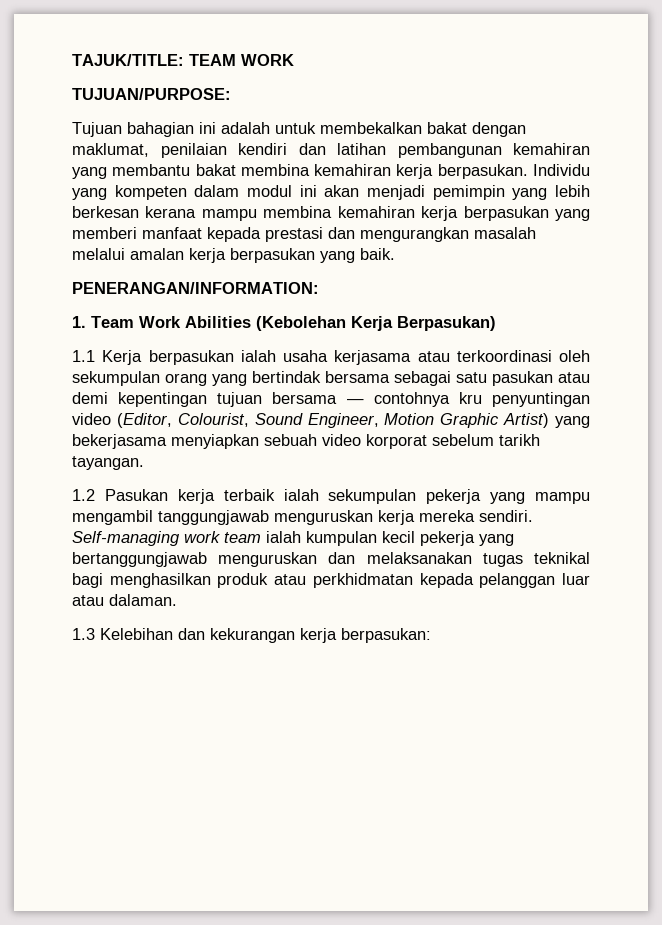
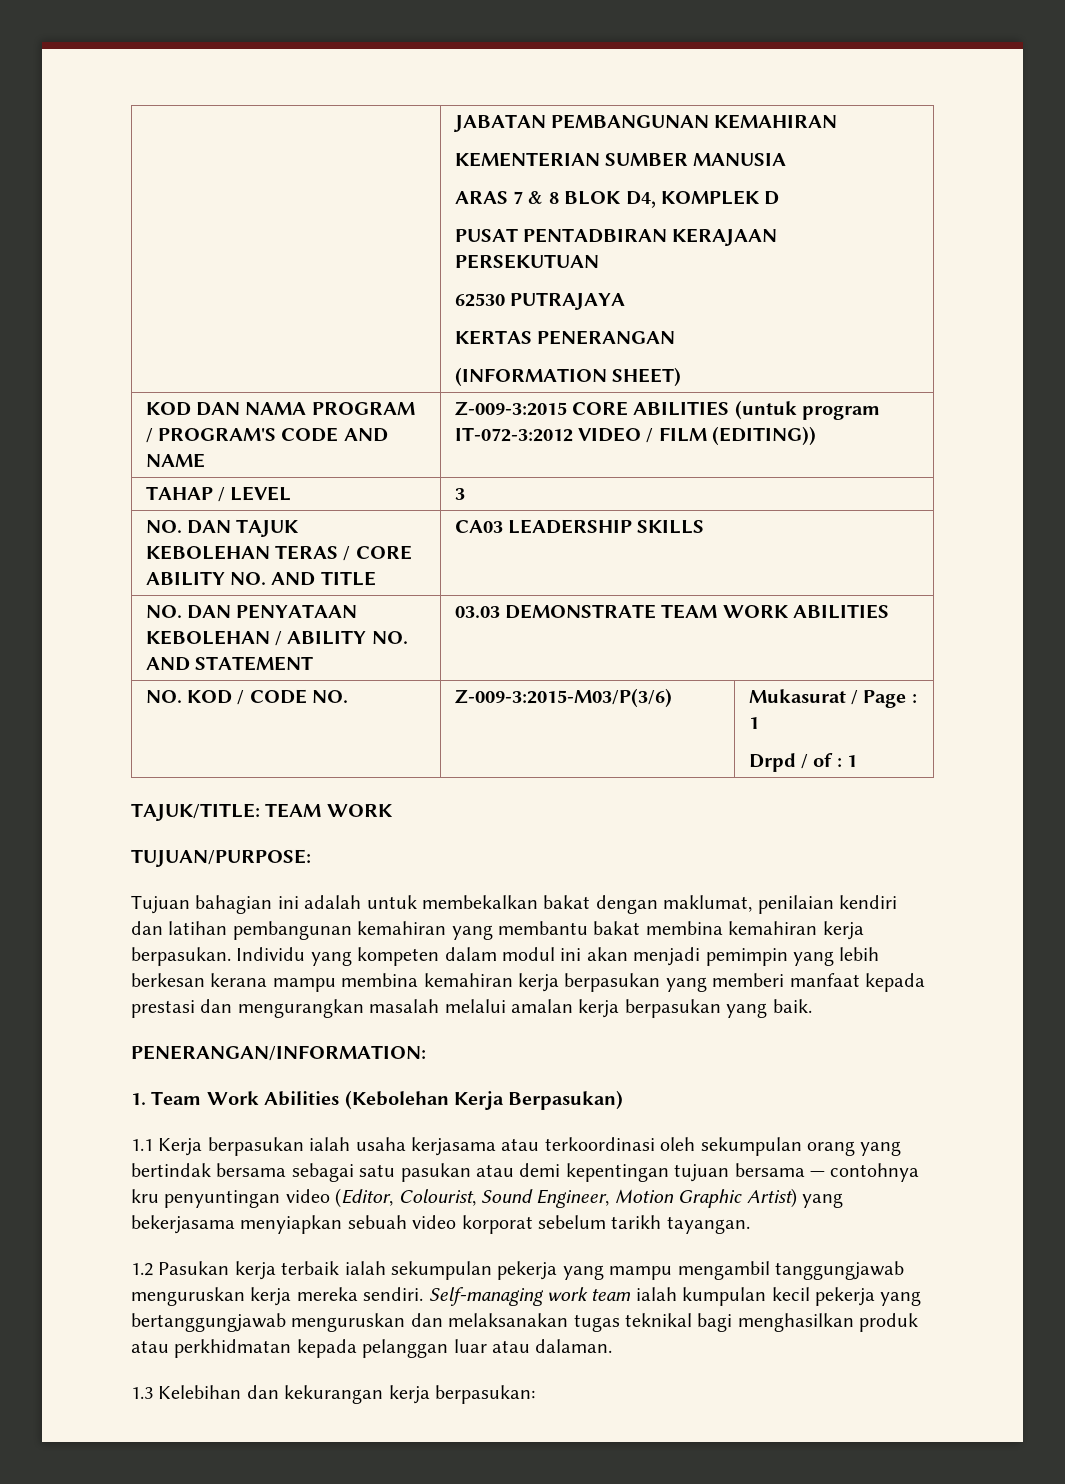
(72, 60) none -> [452,114,838,132] [454,152,787,167] [454,190,780,208] [454,228,778,246] [454,254,599,269] [454,292,626,310] [454,330,676,345] [454,367,682,387] [145,402,415,416] [145,427,388,443] [145,453,205,468] [454,400,881,420] [454,426,817,446] [145,486,292,502] [454,488,465,500] [145,519,300,537] [145,545,412,561] [145,571,376,586] [454,519,705,534] [145,604,358,619] [145,630,408,646] [145,656,314,671] [454,604,890,619] [145,689,349,705] [454,688,672,708] [748,689,917,708] [748,717,759,729] [748,753,858,772] | JABATAN PEMBANGUNAN KEMAHIRAN // KEMENTERIAN SUMBER MANUSIA // ARAS 7 & 8 BLOK D4, KOMPLEK D // PUSAT PENTADBIRAN KERAJAAN PERSEKUTUAN // 62530 PUTRAJAYA // KERTAS PENERANGAN // (INFORMATION SHEET) // KOD DAN NAMA PROGRAM / PROGRAM'S CODE AND NAME | Z-009-3:2015 CORE ABILITIES (untuk program IT-072-3:2012 VIDEO / FILM (EDITING)) // TAHAP / LEVEL | 3 // NO. DAN TAJUK KEBOLEHAN TERAS / CORE ABILITY NO. AND TITLE | CA03 LEADERSHIP SKILLS // NO. DAN PENYATAAN KEBOLEHAN / ABILITY NO. AND STATEMENT | 03.03 DEMONSTRATE TEAM WORK ABILITIES // NO. KOD / CODE NO. | Z-009-3:2015-M03/P(3/6) | Mukasurat / Page : 1 // Drpd / of : 1 //

